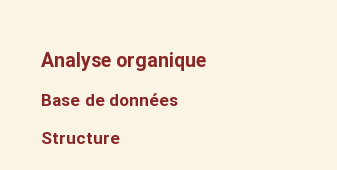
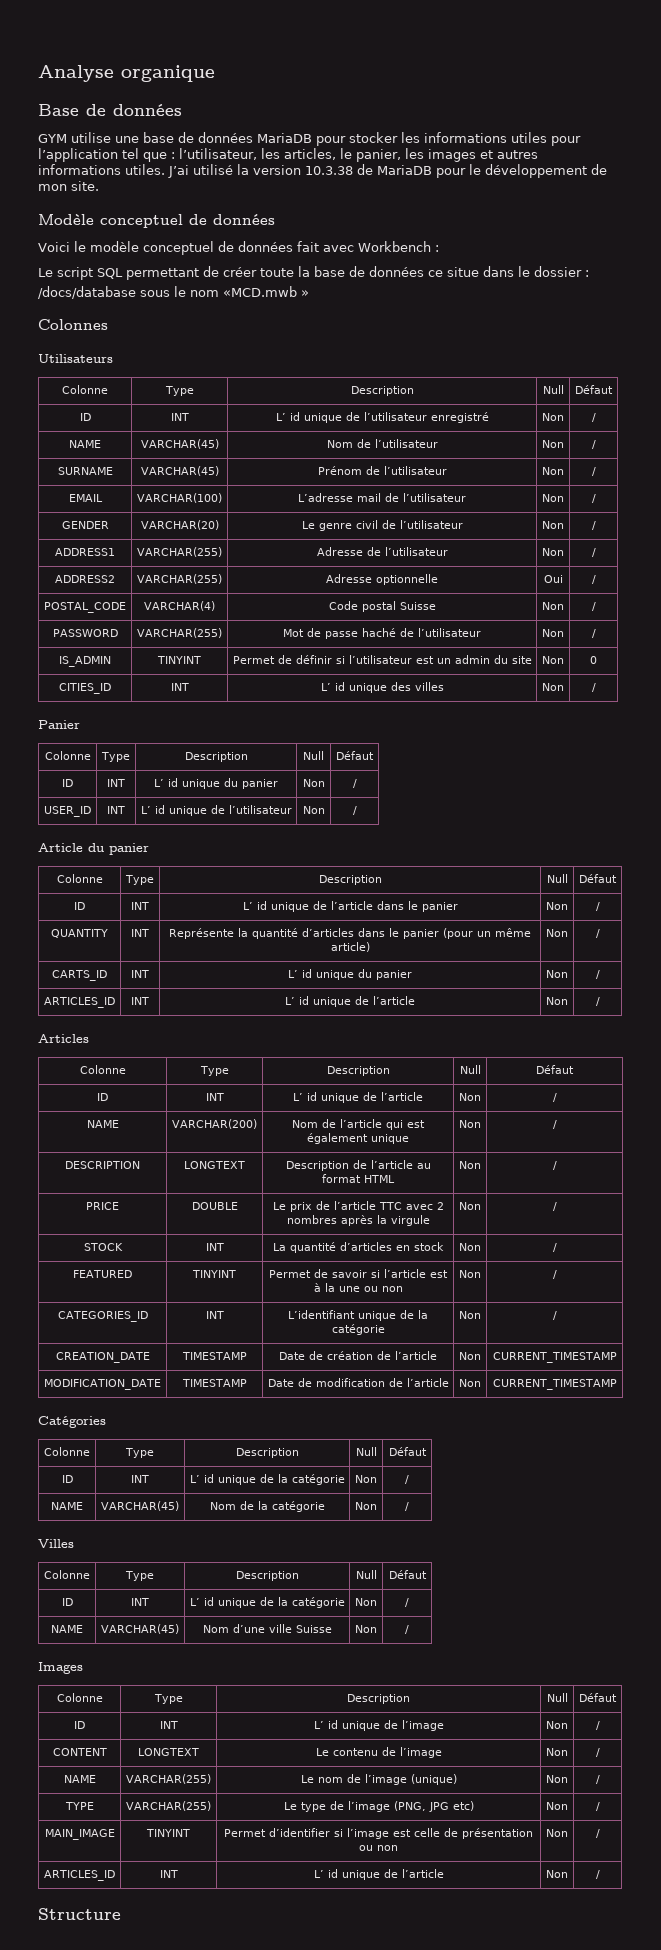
(179, 99) none -> [38,132,581,146] [38,148,538,162] [38,164,607,178] [38,181,99,191] [38,214,275,228] [38,241,439,255] [38,266,589,280] [38,286,309,299] [38,319,108,330] [38,354,113,363] [62,385,108,394] [164,386,194,396] [350,386,414,396] [542,385,564,394] [575,385,613,394] [79,413,91,421] [170,413,189,421] [275,412,489,423] [542,413,564,421] [591,413,596,422] [69,440,101,448] [140,439,219,449] [326,439,438,448] [542,440,564,448] [591,440,596,449] [57,467,113,475] [140,466,219,476] [317,466,447,475] [542,467,564,475] [591,467,596,476] [68,494,103,502] [137,493,222,503] [298,493,466,502] [542,494,564,502] [591,494,596,503] [61,521,109,529] [140,520,219,530] [301,520,463,531] [542,521,564,529] [591,521,596,530] [55,548,115,556] [137,547,222,557] [316,547,448,556] [542,548,564,556] [591,548,596,557] [55,575,115,583] [137,574,222,584] [326,574,438,585] [543,575,563,583] [591,575,596,584] [44,602,126,613] [144,601,215,611] [328,601,436,612] [542,602,564,610] [591,602,596,611] [52,629,118,637] [137,628,222,638] [283,628,481,639] [542,629,564,637] [591,629,596,638] [59,656,111,667] [157,656,201,664] [232,655,532,664] [542,656,564,664] [590,656,597,664] [59,683,111,694] [170,683,189,691] [320,682,444,693] [542,683,564,691] [591,683,596,692] [38,720,80,729] [44,751,91,760] [101,752,131,762] [184,752,248,762] [303,751,324,760] [336,751,374,760] [62,779,73,787] [107,779,125,787] [154,778,278,789] [302,779,325,787] [352,779,357,788] [44,806,91,817] [107,806,125,814] [140,805,292,816] [302,806,325,814] [352,806,357,815] [38,843,149,855] [56,874,103,883] [125,875,155,885] [318,875,382,885] [546,874,568,883] [579,874,617,883] [74,902,85,910] [131,902,149,910] [242,901,458,912] [546,902,568,910] [595,902,600,911] [51,929,108,938] [131,929,149,937] [169,928,531,939] [330,942,370,952] [546,929,568,937] [595,929,600,938] [52,970,107,981] [131,970,149,978] [288,969,412,980] [546,970,568,978] [595,970,600,979] [44,997,115,1008] [131,997,149,1005] [285,996,415,1007] [546,997,568,1005] [595,997,600,1006] [38,1034,89,1043] [79,1065,126,1074] [199,1066,229,1076] [326,1066,390,1076] [459,1065,481,1074] [536,1065,574,1074] [97,1093,108,1101] [205,1093,224,1101] [293,1092,423,1103] [459,1093,481,1101] [552,1093,557,1102] [86,1120,119,1128] [172,1119,257,1129] [292,1119,425,1130] [307,1133,409,1144] [459,1120,481,1128] [552,1120,557,1129] [65,1161,140,1169] [184,1161,246,1169] [285,1160,431,1171] [322,1174,395,1183] [459,1161,481,1169] [552,1161,557,1170] [86,1202,119,1210] [191,1202,238,1210] [272,1201,444,1212] [286,1215,430,1226] [459,1202,481,1210] [552,1202,557,1211] [83,1243,123,1251] [205,1243,224,1251] [273,1242,444,1253] [459,1243,481,1251] [552,1243,557,1252] [73,1270,132,1278] [192,1270,237,1278] [269,1269,448,1278] [313,1283,403,1292] [459,1270,481,1278] [552,1270,557,1279] [57,1311,148,1322] [205,1311,224,1319] [288,1310,428,1321] [331,1324,385,1335] [459,1311,481,1319] [552,1311,557,1320] [55,1352,150,1363] [181,1352,247,1360] [279,1351,437,1360] [459,1352,481,1360] [492,1352,617,1363] [44,1379,161,1390] [181,1379,247,1387] [267,1378,449,1387] [459,1379,481,1387] [492,1379,617,1390] [38,1416,106,1428] [44,1447,90,1456] [125,1448,155,1458] [235,1448,299,1458] [355,1447,377,1456] [388,1447,427,1456] [61,1475,73,1483] [131,1475,149,1483] [189,1474,345,1485] [355,1475,377,1483] [405,1475,409,1484] [51,1502,83,1510] [101,1501,179,1511] [209,1501,325,1512] [355,1502,377,1510] [405,1502,409,1511] [38,1539,74,1548] [44,1570,90,1579] [125,1571,155,1581] [235,1571,299,1581] [355,1570,377,1579] [388,1570,427,1579] [61,1598,73,1606] [131,1598,149,1606] [189,1597,345,1608] [355,1598,377,1606] [405,1598,409,1607] [51,1625,83,1633] [101,1624,179,1634] [202,1624,332,1633] [355,1625,377,1633] [405,1625,409,1634] [38,1662,83,1674] [56,1693,103,1702] [153,1694,183,1704] [347,1694,410,1704] [546,1693,568,1702] [579,1693,617,1702] [74,1721,85,1729] [159,1721,178,1729] [313,1720,444,1731] [546,1721,568,1729] [595,1721,600,1730] [52,1748,107,1756] [138,1748,199,1756] [315,1747,442,1758] [546,1748,568,1756] [595,1748,600,1757] [63,1775,96,1783] [126,1774,211,1784] [300,1774,457,1785] [546,1775,568,1783] [595,1775,600,1784] [64,1802,94,1810] [126,1801,211,1811] [283,1801,474,1812] [546,1802,568,1810] [595,1802,600,1811] [44,1829,115,1840] [146,1829,190,1837] [224,1828,533,1839] [359,1845,398,1851] [546,1829,568,1837] [595,1829,600,1838] [44,1870,115,1881] [159,1870,178,1878] [313,1869,444,1880] [546,1870,568,1878] [595,1870,600,1879] // GYM utilise une base de données MariaDB pour stocker les informations utiles pour l’application tel que : l’utilisateur, les articles, le panier, les images et autres informations utiles. J’ai utilisé la version 10.3.38 de MariaDB pour le développement de mon site. // Modèle conceptuel de données // Voici le modèle conceptuel de données fait avec Workbench : // Le script SQL permettant de créer toute la base de données ce situe dans le dossier : // /docs/database sous le nom «MCD.mwb » // Colonnes // Utilisateurs // Colonne | Type | Description | Null | Défaut // ID | INT | L’ id unique de l’utilisateur enregistré | Non | / // NAME | VARCHAR(45) | Nom de l’utilisateur | Non | / // SURNAME | VARCHAR(45) | Prénom de l’utilisateur | Non | / // EMAIL | VARCHAR(100) | L’adresse mail de l’utilisateur | Non | / // GENDER | VARCHAR(20) | Le genre civil de l’utilisateur | Non | / // ADDRESS1 | VARCHAR(255) | Adresse de l’utilisateur | Non | / // ADDRESS2 | VARCHAR(255) | Adresse optionnelle | Oui | / // POSTAL_CODE | VARCHAR(4) | Code postal Suisse | Non | / // PASSWORD | VARCHAR(255) | Mot de passe haché de l’utilisateur | Non | / // IS_ADMIN | TINYINT | Permet de définir si l’utilisateur est un admin du site | Non | 0 // CITIES_ID | INT | L’ id unique des villes | Non | / // Panier // Colonne | Type | Description | Null | Défaut // ID | INT | L’ id unique du panier | Non | / // USER_ID | INT | L’ id unique de l’utilisateur | Non | / // Article du panier // Colonne | Type | Description | Null | Défaut // ID | INT | L’ id unique de l’article dans le panier | Non | / // QUANTITY | INT | Représente la quantité d’articles dans le panier (pour un même article) | Non | / // CARTS_ID | INT | L’ id unique du panier | Non | / // ARTICLES_ID | INT | L’ id unique de l’article | Non | / // Articles // Colonne | Type | Description | Null | Défaut // ID | INT | L’ id unique de l’article | Non | / // NAME | VARCHAR(200) | Nom de l’article qui est également unique | Non | / // DESCRIPTION | LONGTEXT | Description de l’article au format HTML | Non | / // PRICE | DOUBLE | Le prix de l’article TTC avec 2 nombres après la virgule | Non | / // STOCK | INT | La quantité d’articles en stock | Non | / // FEATURED | TINYINT | Permet de savoir si l’article est à la une ou non | Non | / // CATEGORIES_ID | INT | L’identifiant unique de la catégorie | Non | / // CREATION_DATE | TIMESTAMP | Date de création de l’article | Non | CURRENT_TIMESTAMP // MODIFICATION_DATE | TIMESTAMP | Date de modification de l’article | Non | CURRENT_TIMESTAMP // Catégories // Colonne | Type | Description | Null | Défaut // ID | INT | L’ id unique de la catégorie | Non | / // NAME | VARCHAR(45) | Nom de la catégorie | Non | / // Villes // Colonne | Type | Description | Null | Défaut // ID | INT | L’ id unique de la catégorie | Non | / // NAME | VARCHAR(45) | Nom d’une ville Suisse | Non | / // Images // Colonne | Type | Description | Null | Défaut // ID | INT | L’ id unique de l’image | Non | / // CONTENT | LONGTEXT | Le contenu de l’image | Non | / // NAME | VARCHAR(255) | Le nom de l’image (unique) | Non | / // TYPE | VARCHAR(255) | Le type de l’image (PNG, JPG etc) | Non | / // MAIN_IMAGE | TINYINT | Permet d’identifier si l’image est celle de présentation ou non | Non | / // ARTICLES_ID | INT | L’ id unique de l’article | Non | /

